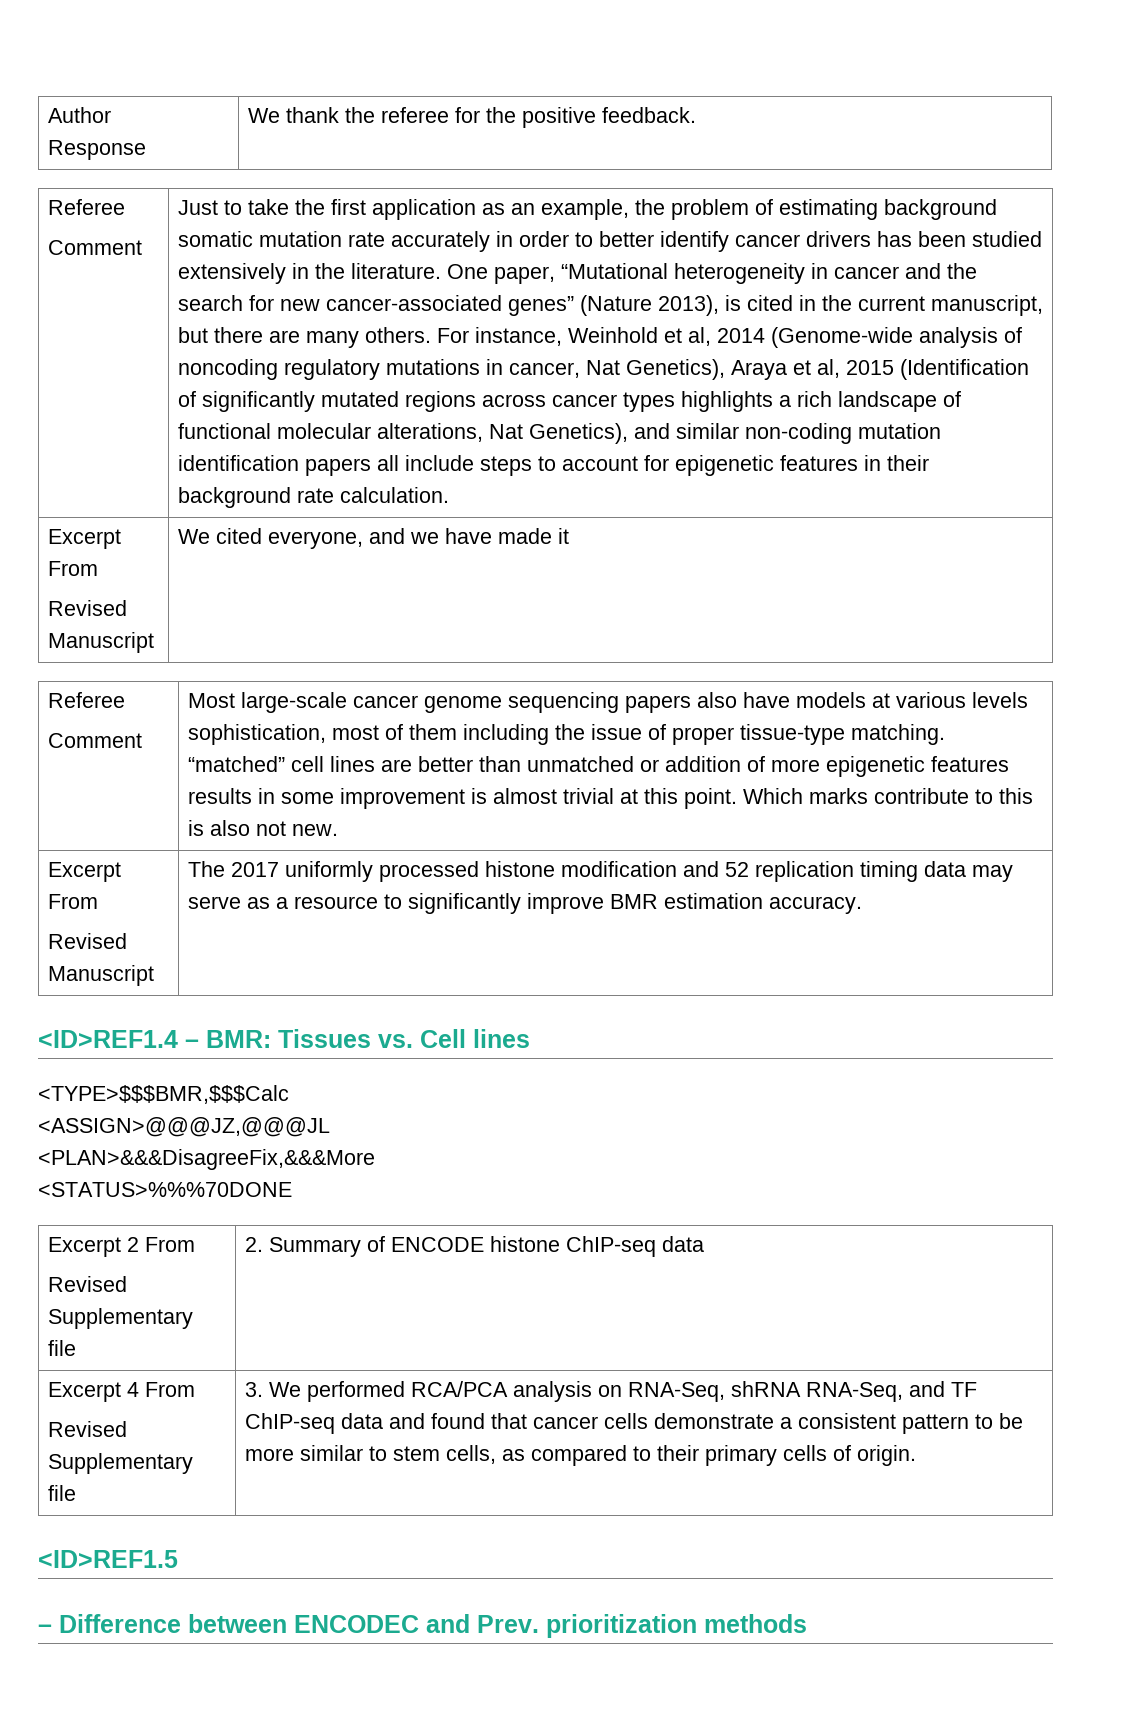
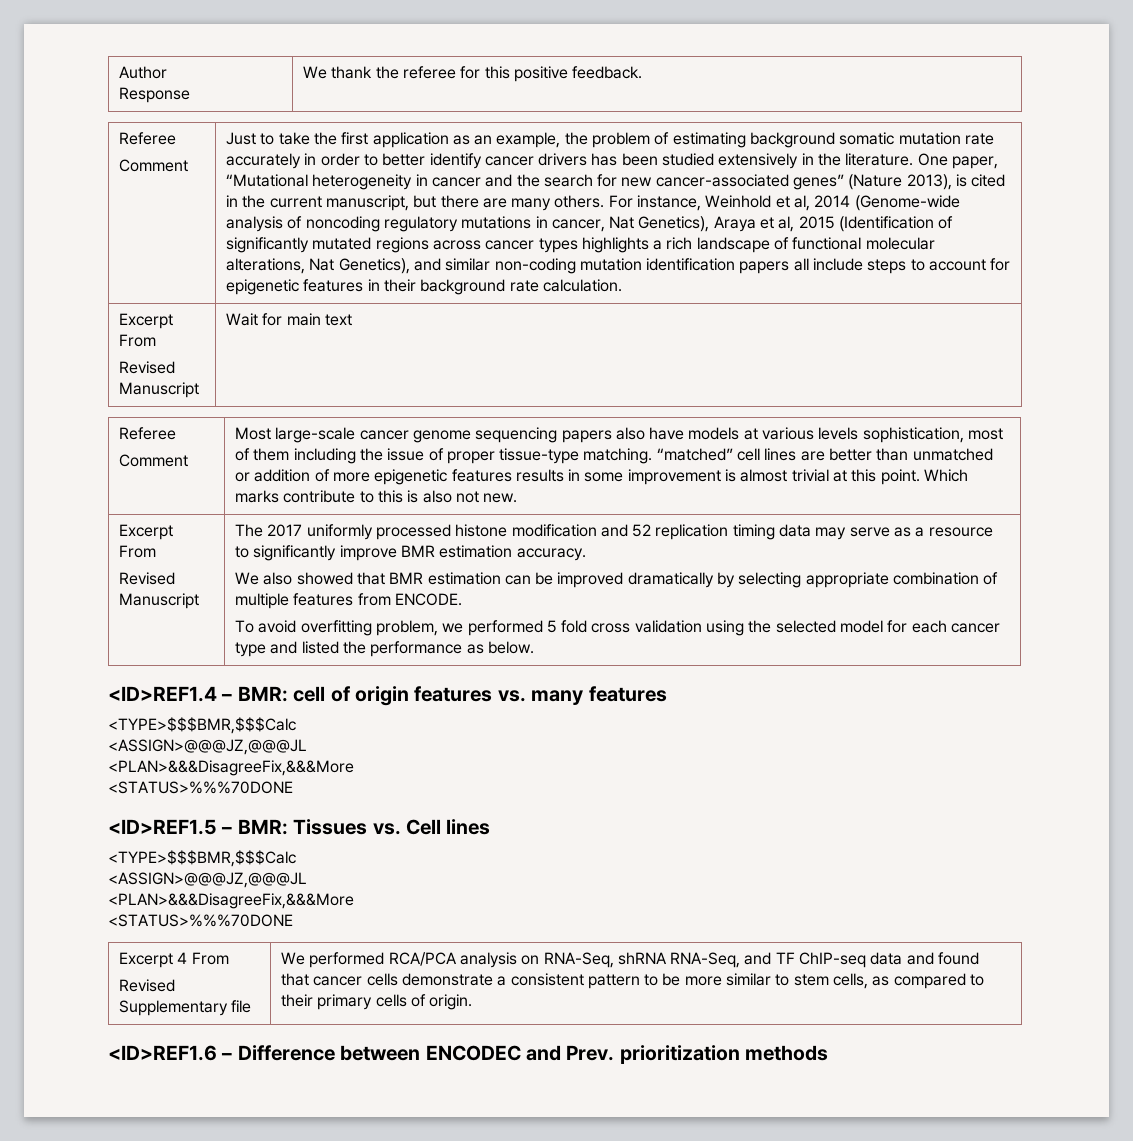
[485,107,516,123] the -> [484,66,510,79] this
[177,528,569,549] We cited everyone, and we have made it -> [225,313,352,326] Wait for main text
[38,1030,178,1048] // <ID>REF1.4 -> [234,572,999,588] [234,593,462,609] [234,620,1001,636] [234,641,534,657] [108,686,667,706] [108,717,296,734] [108,739,307,755] [108,760,354,776] [108,781,293,794] [108,819,217,835] // We also showed that BMR estimation can be improved dramatically by selecting appropriate combination of multiple features from ENCODE. // To avoid overfitting problem, we performed 5 fold cross validation using the selected model for each cancer type and listed the performance as below. // <ID>REF1.4 – BMR: cell of origin features vs. many features // <TYPE>$$$BMR,$$$Calc // <ASSIGN>@@@JZ,@@@JL // <PLAN>&&&DisagreeFix,&&&More // <STATUS>%%%70DONE // <ID>REF1.5
[47,1237,195,1257] [47,1276,127,1292] [47,1308,193,1329] [47,1340,76,1356] [244,1236,704,1257] // Excerpt 2 From // Revised Supplementary file | 2. Summary of ENCODE histone ChIP-seq data -> (293, 920) none
[244,1382,263,1397] 3. -> (252, 1006) none
[38,1550,178,1568] <ID>REF1.5 // -> [108,1045,217,1061] <ID>REF1.6

